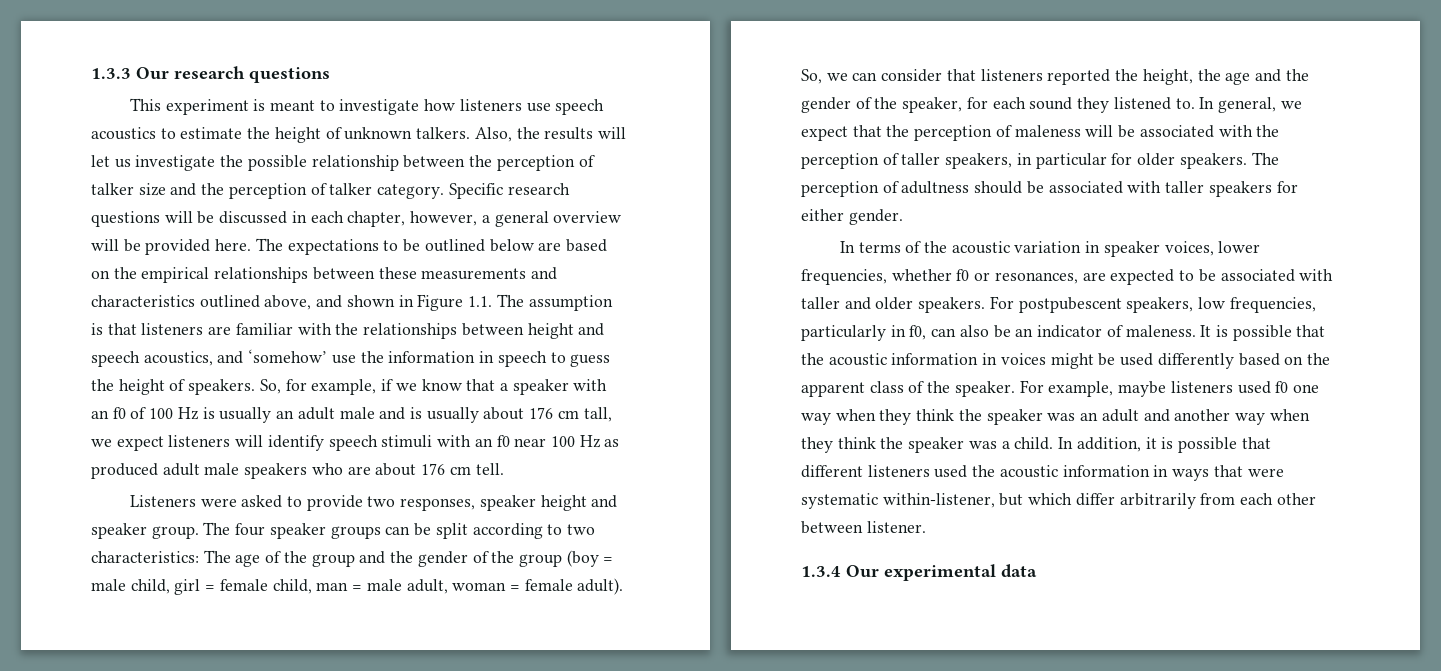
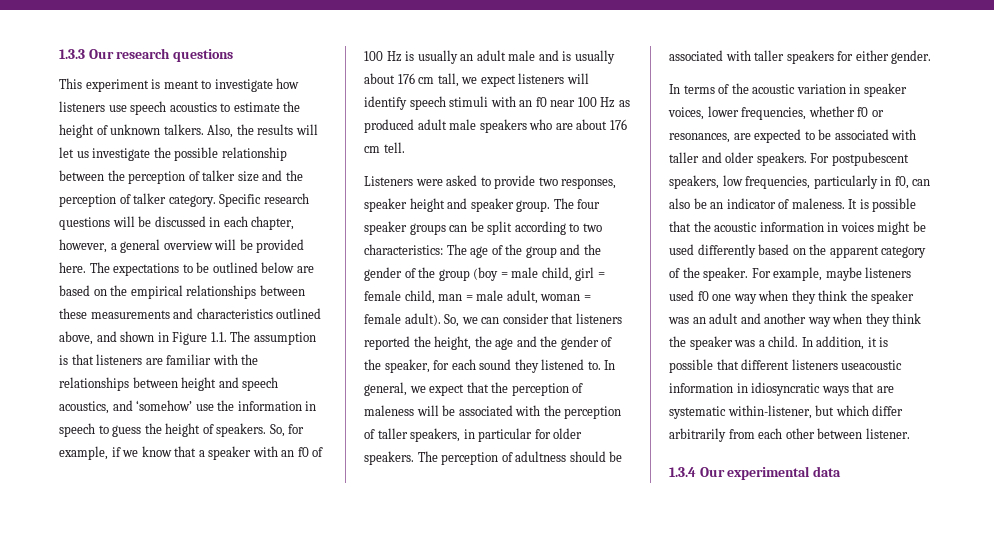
[869,381,904,393] class -> [881,246,927,258] category
[934,465,1169,478] used the acoustic information in -> [841,360,903,370] [669,382,821,396] useacoustic information in idiosyncratic
[1247,468,1284,477] were -> [876,386,894,393] are

